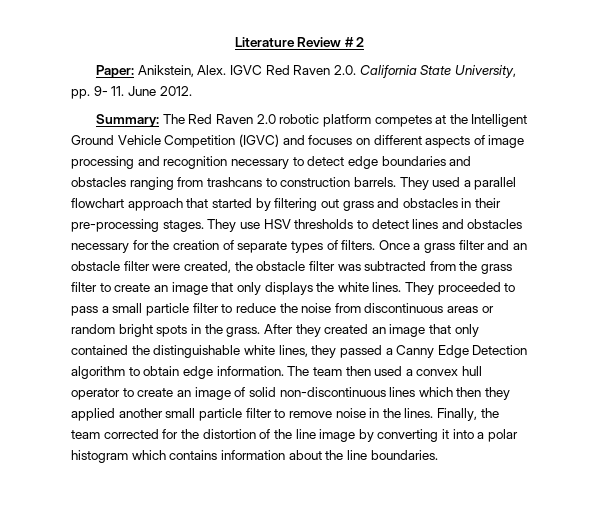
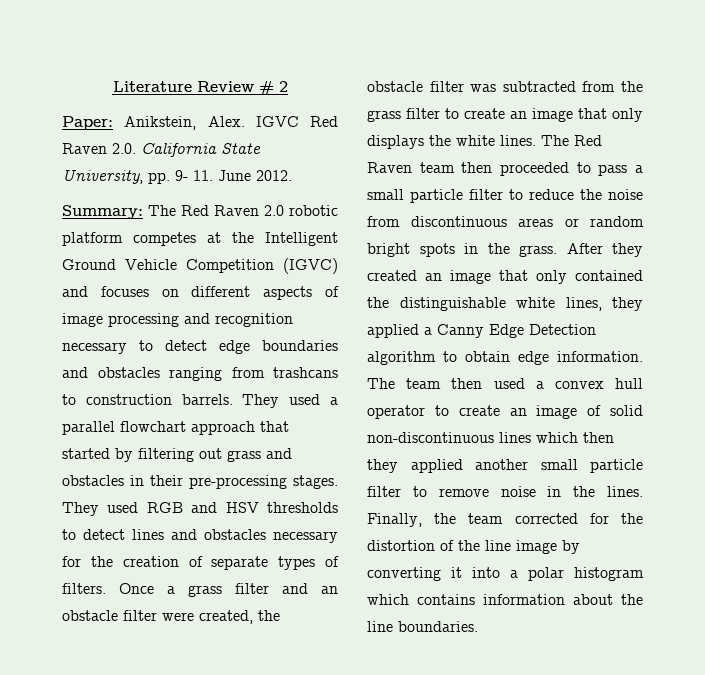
[239,222,260,229] use -> [107,502,218,513] used RGB and
[405,282,435,295] They -> [541,135,602,146] [367,162,493,173] The Red Raven team then
[339,345,382,358] passed -> [367,324,419,338] applied

